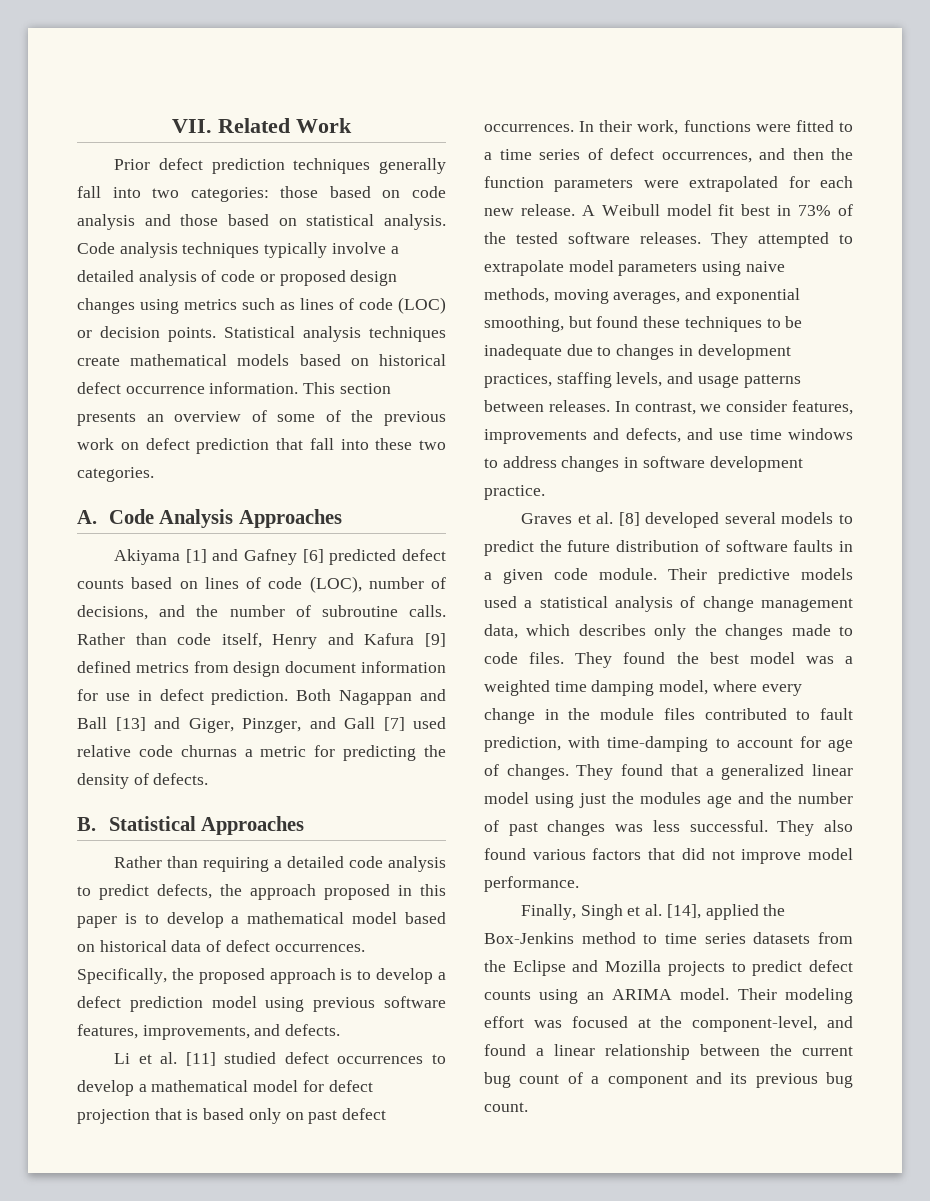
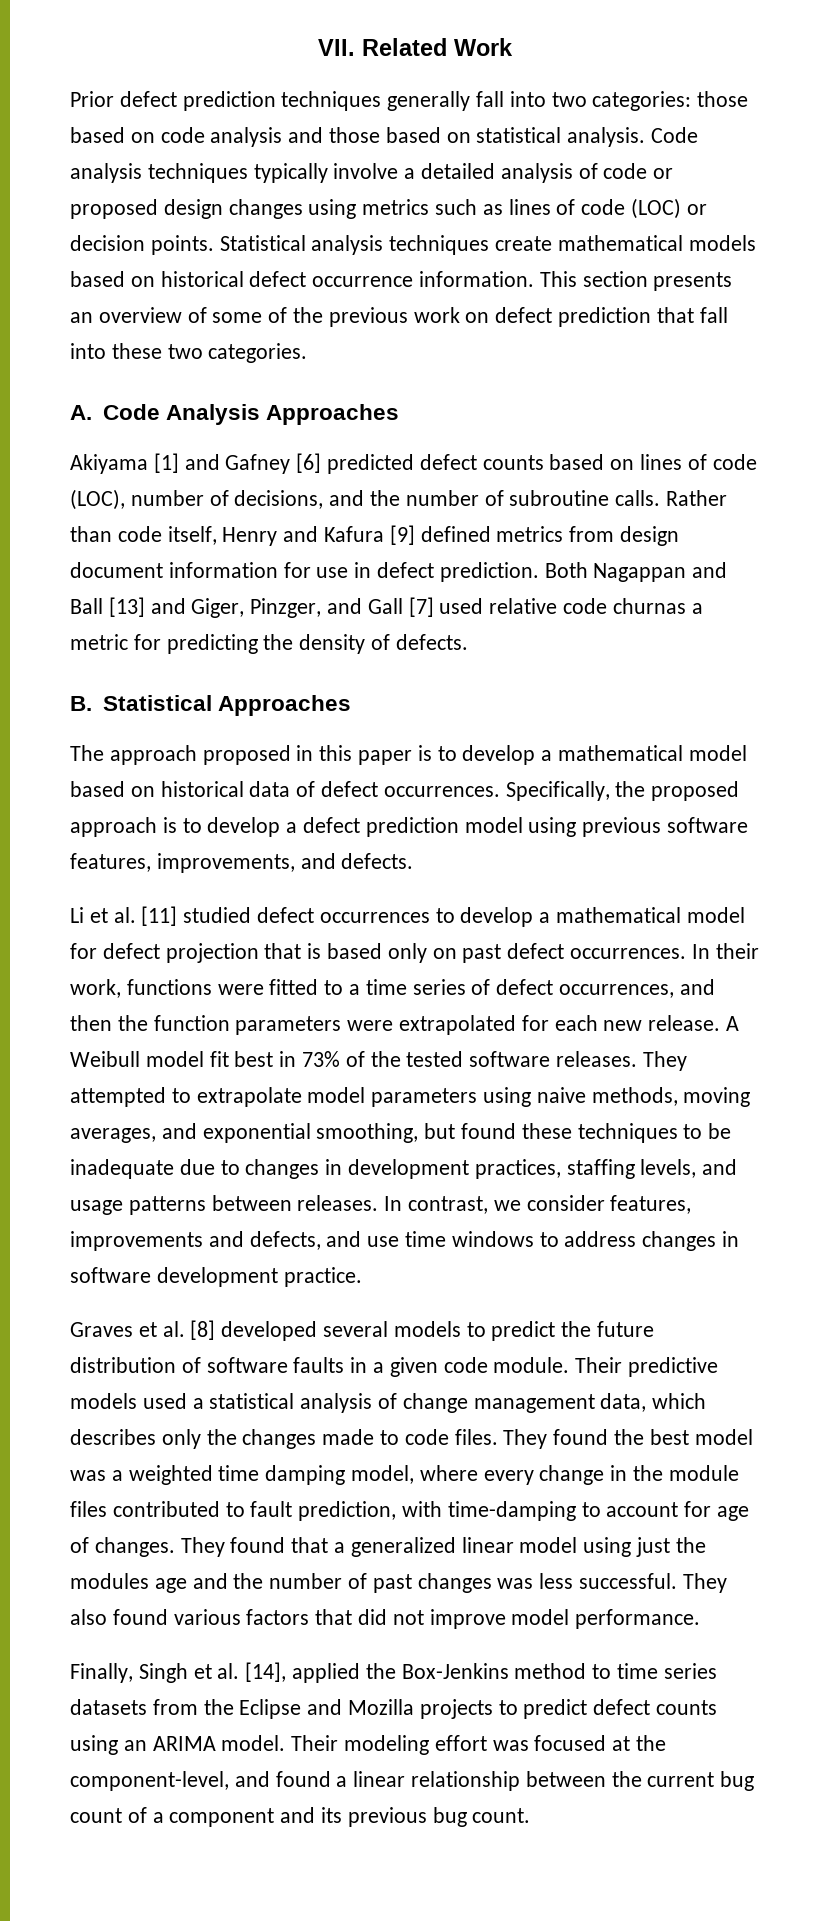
[114,856,446,872] [77,884,242,900] Rather than requiring a detailed code analysis to predict defects, the -> [70,745,104,761] The

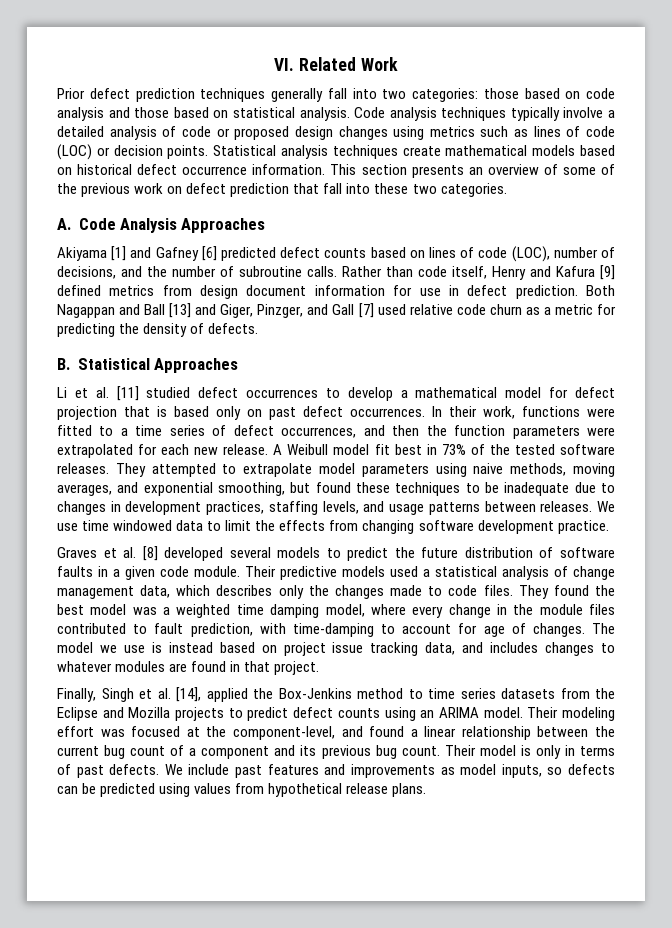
[317,39,355,56] VII. -> [274,58,295,71] VI.
[612,598,686,614] churnas -> [489,304,540,315] churn as
[70,745,747,765] [70,781,740,801] [70,817,749,837] [70,853,414,873] // The approach proposed in this paper is to develop a mathematical model based on historical data of defect occurrences. Specifically, the proposed approach is to develop a defect prediction model using previous software features, improvements, and defects. -> (238, 365) none
[384,1195,692,1214] [70,1231,740,1251] In contrast, we consider features, improvements and defects, and use time windows to address changes in -> [597,501,616,512] [57,520,415,534] We use time windowed data to limit the effects from changing
[180,1537,706,1557] [70,1573,727,1593] [70,1609,701,1629] They found that a generalized linear model using just the modules age and the number of past changes was less successful. They also found various factors that did not improve model performance. -> [592,623,616,634] [57,642,616,656] [57,661,320,675] The model we use is instead based on project issue tracking data, and includes changes to whatever modules are found in that project.
(531, 1815) none -> [444,745,615,759] [57,764,616,778] [57,783,427,797] Their model is only in terms of past defects. We include past features and improvements as model inputs, so defects can be predicted using values from hypothetical release plans.

